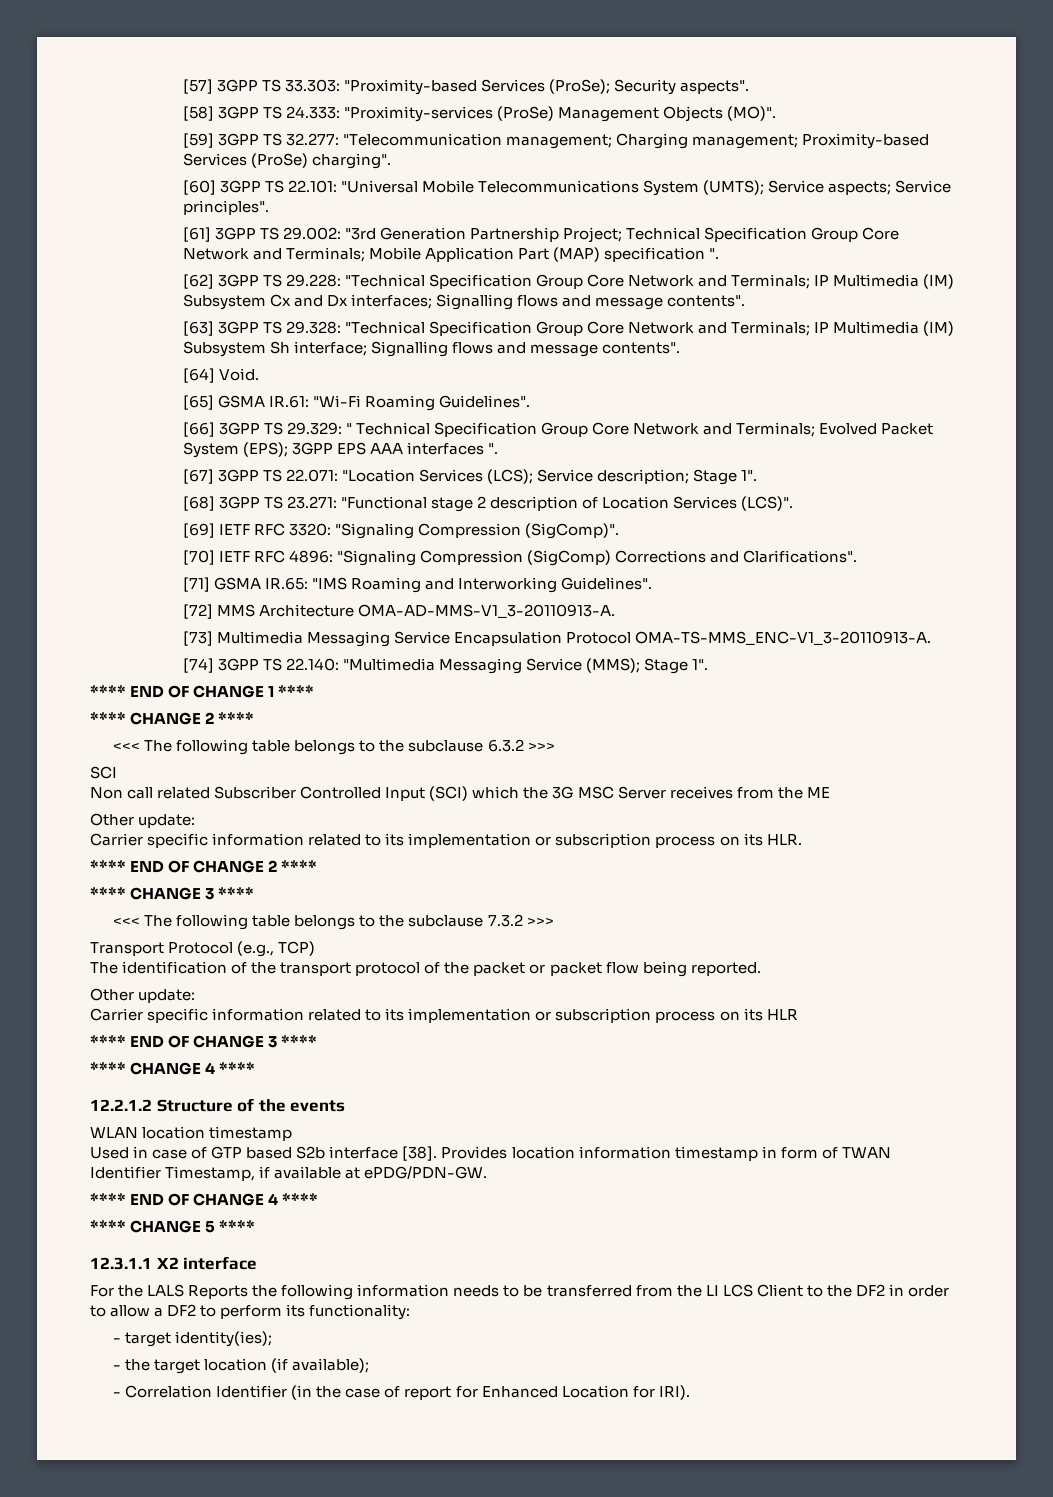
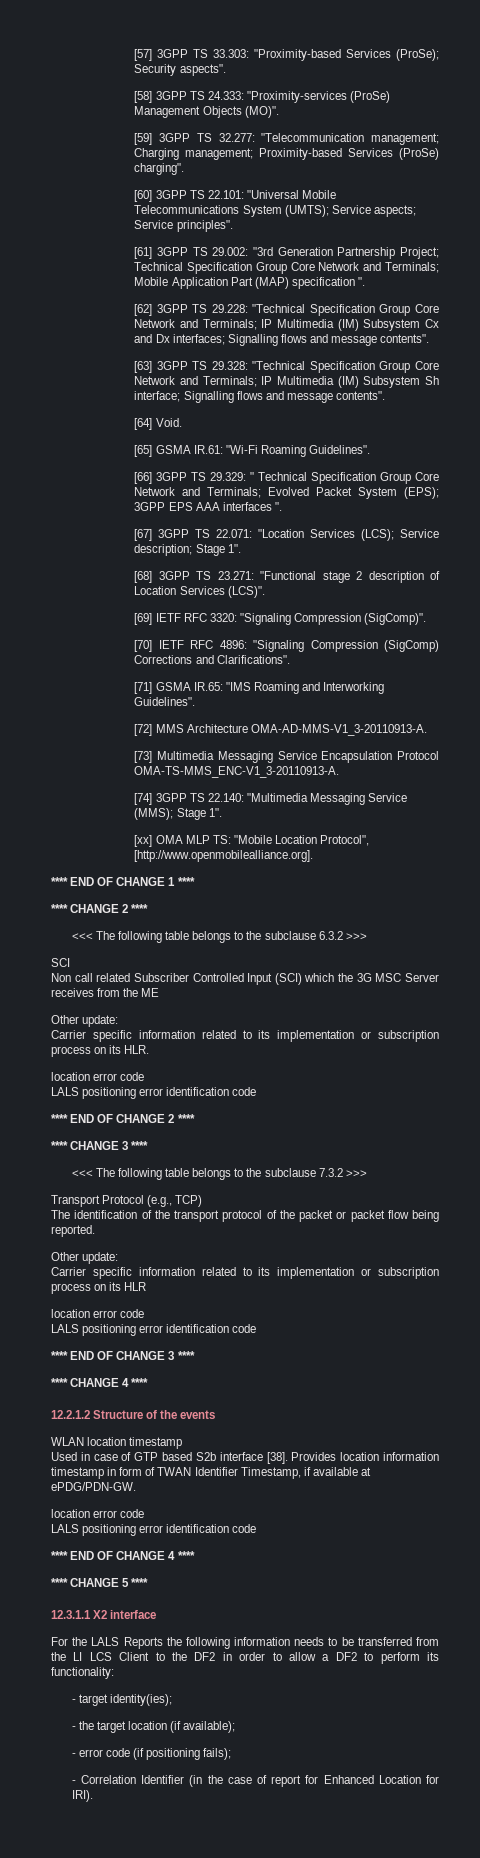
(708, 664) none -> [134,835,370,847] [134,850,314,862] // [xx] OMA MLP TS: "Mobile Location Protocol", [http://www.openmobilealliance.org].
(802, 839) none -> [51,1072,145,1081] [51,1087,257,1099] // location error code // LALS positioning error identification code
(798, 1014) none -> [51,1309,145,1318] [51,1324,257,1336] // location error code // LALS positioning error identification code
(488, 1172) none -> [51,1509,145,1518] [51,1524,257,1536] // location error code // LALS positioning error identification code
(370, 1365) none -> [71,1748,232,1760] // - error code (if positioning fails);

